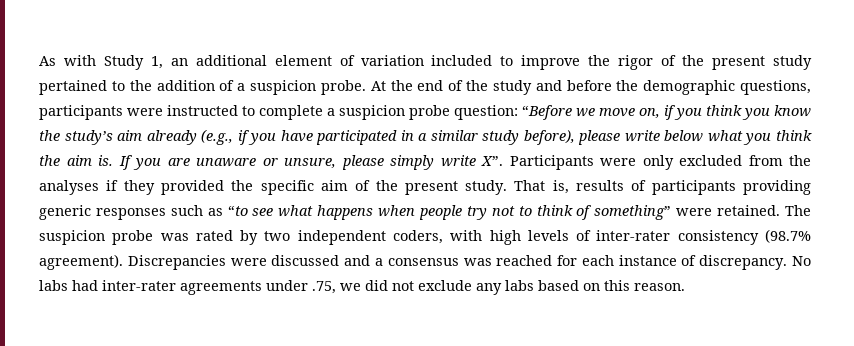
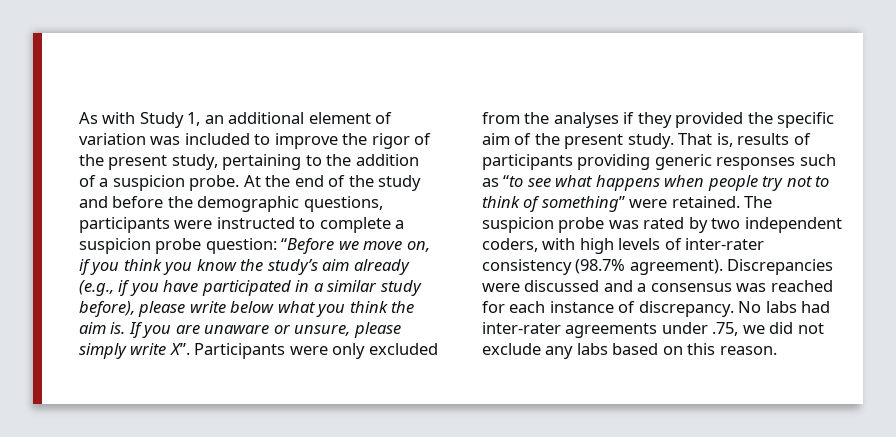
(424, 60) none -> [150,136,181,145] was
[773,55,813,70] [39,80,107,95] study pertained -> [171,154,302,170] study, pertaining

